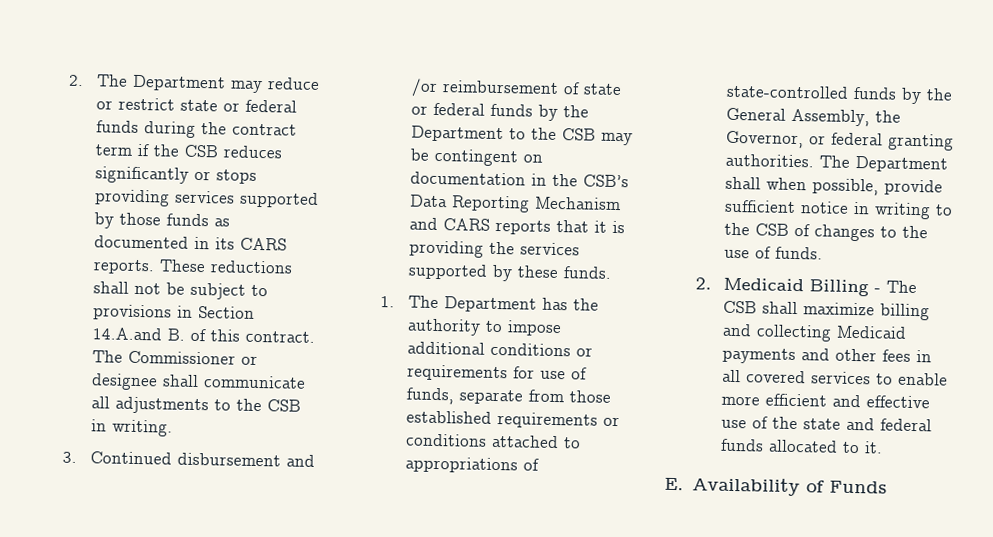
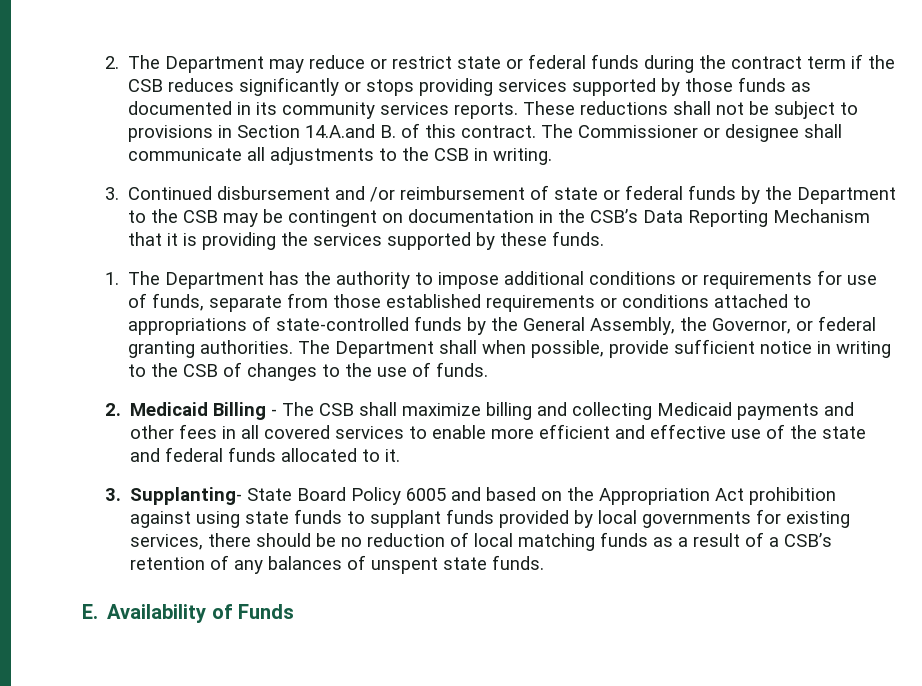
[239,237,287,251] CARS -> [281,102,449,119] community services
[408,217,551,235] and CARS reports -> (870, 216) none
(883, 447) none -> [104,487,836,505] [129,509,850,528] [129,532,832,551] [129,555,544,574] // 3. Supplanting- State Board Policy 6005 and based on the Appropriation Act prohibition against using state funds to supplant funds provided by local governments for existing services, there should be no reduction of local matching funds as a result of a CSB’s retention of any balances of unspent state funds.

